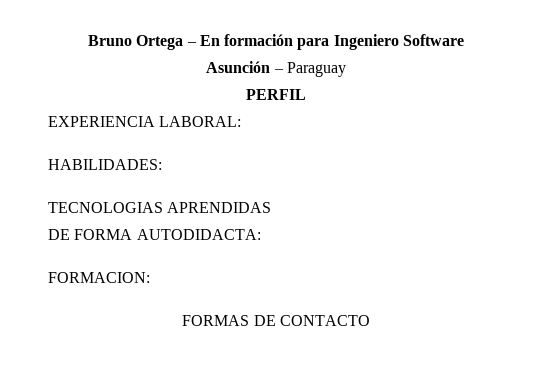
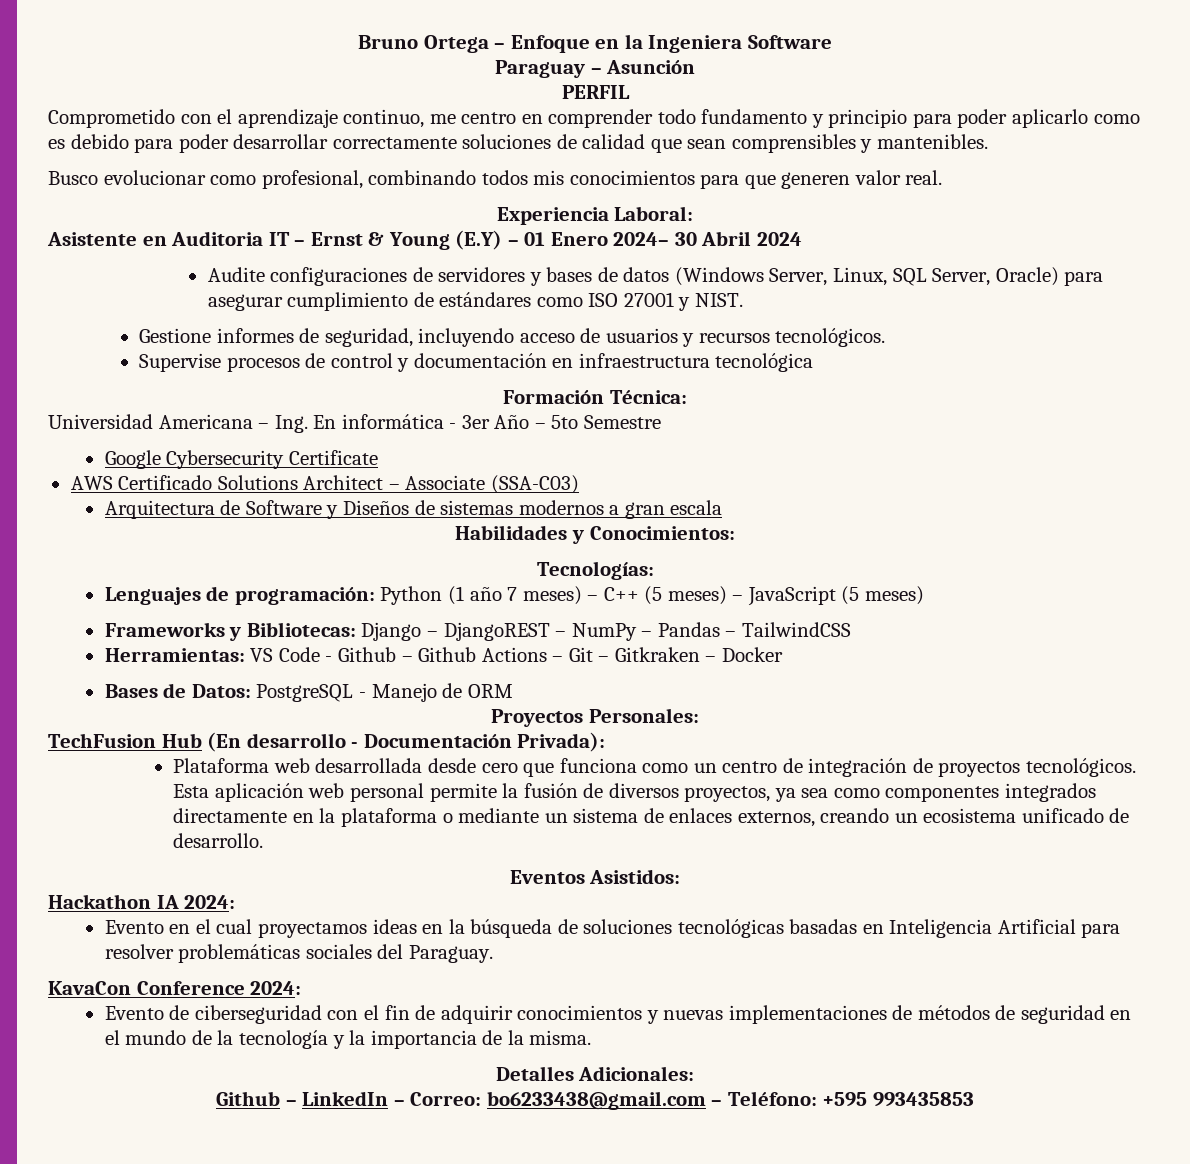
[199,34,399,50] En formación para Ingeniero -> [510,34,743,53] Enfoque en la Ingeniera
(465, 40) none -> [494,60,602,78] Paraguay –
[273,62,346,77] – Paraguay -> (696, 67) none
[48,116,242,127] [48,159,162,170] [48,202,272,213] [48,229,261,240] [48,272,150,283] [182,315,370,326] EXPERIENCIA LABORAL: // HABILIDADES: // TECNOLOGIAS APRENDIDAS // DE FORMA AUTODIDACTA: // FORMACION: // FORMAS DE CONTACTO -> [48,109,1140,128] [48,134,988,153] [48,170,943,189] [496,206,694,225] [47,230,803,250] [207,267,1104,286] [207,292,743,311] [139,328,886,347] [139,353,814,372] [503,390,687,404] [48,414,661,433] [104,450,378,469] [70,475,579,494] [104,500,723,519] [455,525,735,544] [536,561,654,580] [104,586,924,606] [104,622,851,641] [104,647,783,662] [104,683,513,702] [491,708,699,727] [48,732,606,752] [173,758,1136,777] [173,783,1096,802] [173,808,1130,827] [173,833,264,848] [509,869,681,884] [48,894,236,909] [104,919,1121,938] [104,944,493,963] [48,981,302,995] [104,1005,1132,1024] [104,1030,592,1049] [495,1066,695,1081] [216,1091,974,1110] Comprometido con el aprendizaje continuo, me centro en comprender todo fundamento y principio para poder aplicarlo como es debido para poder desarrollar correctamente soluciones de calidad que sean comprensibles y mantenibles. // Busco evolucionar como profesional, combinando todos mis conocimientos para que generen valor real. // Experiencia Laboral: // Asistente en Auditoria IT – Ernst & Young (E.Y) – 01 Enero 2024– 30 Abril 2024 // Audite configuraciones de servidores y bases de datos (Windows Server, Linux, SQL Server, Oracle) para asegurar cumplimiento de estándares como ISO 27001 y NIST. // Gestione informes de seguridad, incluyendo acceso de usuarios y recursos tecnológicos. // Supervise procesos de control y documentación en infraestructura tecnológica // Formación Técnica: // Universidad Americana – Ing. En informática - 3er Año – 5to Semestre // Google Cybersecurity Certificate // AWS Certificado Solutions Architect – Associate (SSA-C03) // Arquitectura de Software y Diseños de sistemas modernos a gran escala // Habilidades y Conocimientos: // Tecnologías: // Lenguajes de programación: Python (1 año 7 meses) – C++ (5 meses) – JavaScript (5 meses) // Frameworks y Bibliotecas: Django – DjangoREST – NumPy – Pandas – TailwindCSS // Herramientas: VS Code - Github – Github Actions – Git – Gitkraken – Docker // Bases de Datos: PostgreSQL - Manejo de ORM // Proyectos Personales: // TechFusion Hub (En desarrollo - Documentación Privada): // Plataforma web desarrollada desde cero que funciona como un centro de integración de proyectos tecnológicos. Esta aplicación web personal permite la fusión de diversos proyectos, ya sea como componentes integrados directamente en la plataforma o mediante un sistema de enlaces externos, creando un ecosistema unificado de desarrollo. // Eventos Asistidos: // Hackathon IA 2024: // Evento en el cual proyectamos ideas en la búsqueda de soluciones tecnológicas basadas en Inteligencia Artificial para resolver problemáticas sociales del Paraguay. // KavaCon Conference 2024: // Evento de ciberseguridad con el fin de adquirir conocimientos y nuevas implementaciones de métodos de seguridad en el mundo de la tecnología y la importancia de la misma. // Detalles Adicionales: // Github – LinkedIn – Correo: bo6233438@gmail.com – Teléfono: +595 993435853

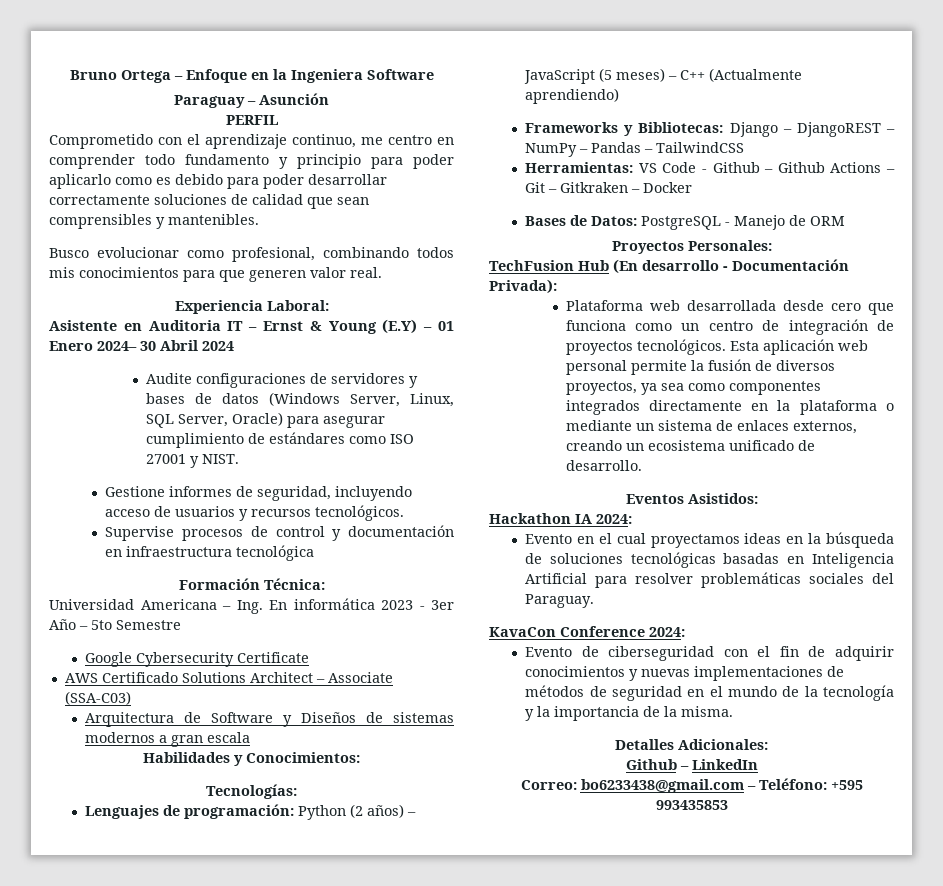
(444, 421) none -> [381,600,413,610] 2023
[447,586,727,605] (1 año 7 meses) – C++ (5 meses) -> [350,804,405,818] (2 años)
(924, 595) none -> [668,68,803,82] [525,88,620,104] – C++ (Actualmente aprendiendo)
[393,1100,405,1106] – -> (758, 764) //

